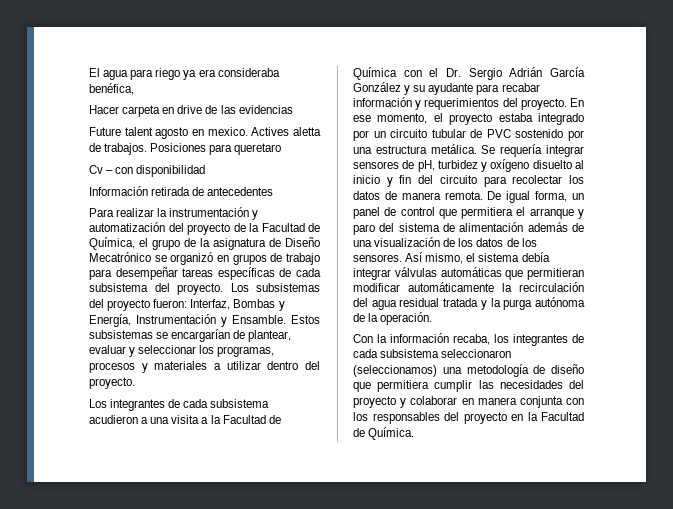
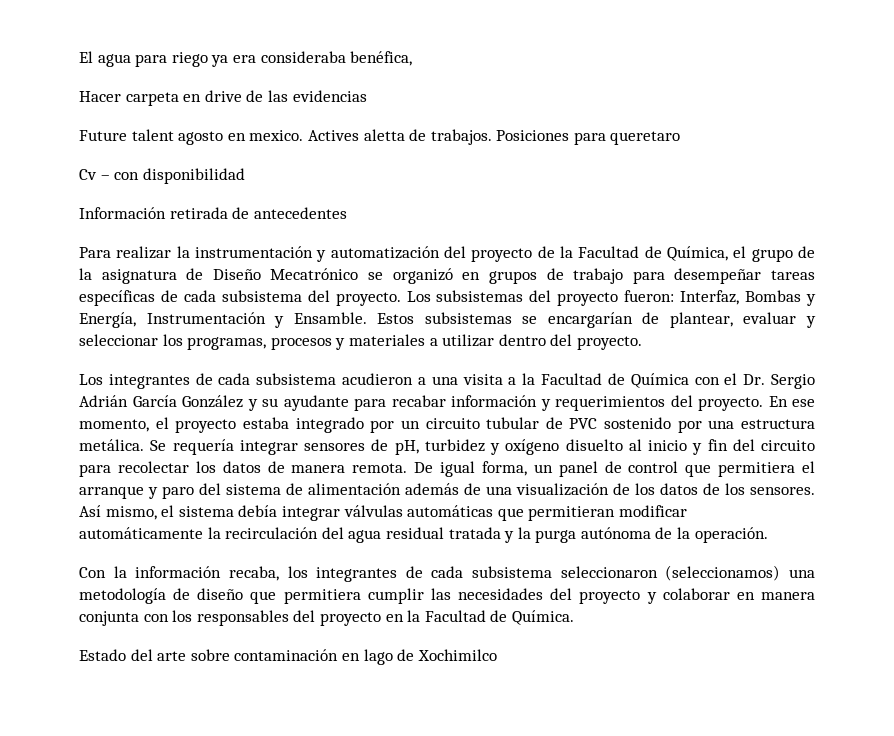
(415, 433) none -> [79,649,497,665] // Estado del arte sobre contaminación en lago de Xochimilco

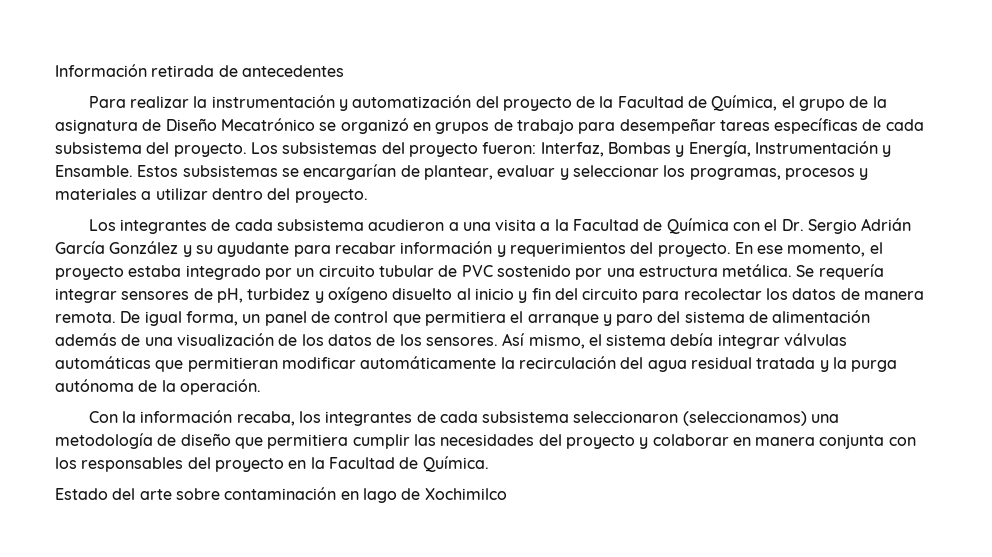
[79,51,413,67] [79,90,367,106] [79,129,681,145] [79,168,245,184] El agua para riego ya era consideraba benéfica, // Hacer carpeta en drive de las evidencias // Future talent agosto en mexico. Actives aletta de trabajos. Posiciones para queretaro // Cv – con disponibilidad // -> (55, 70) none

